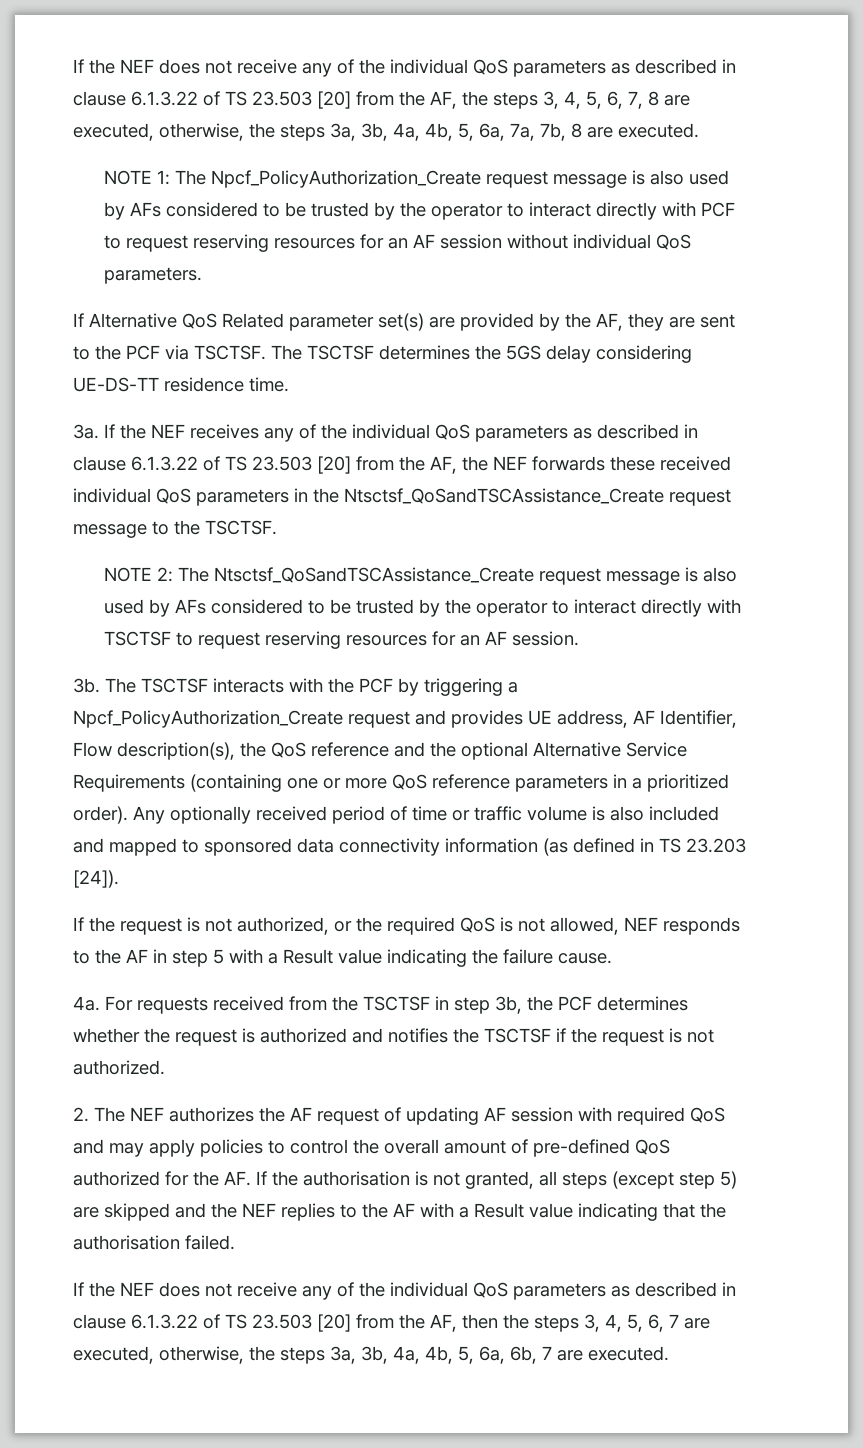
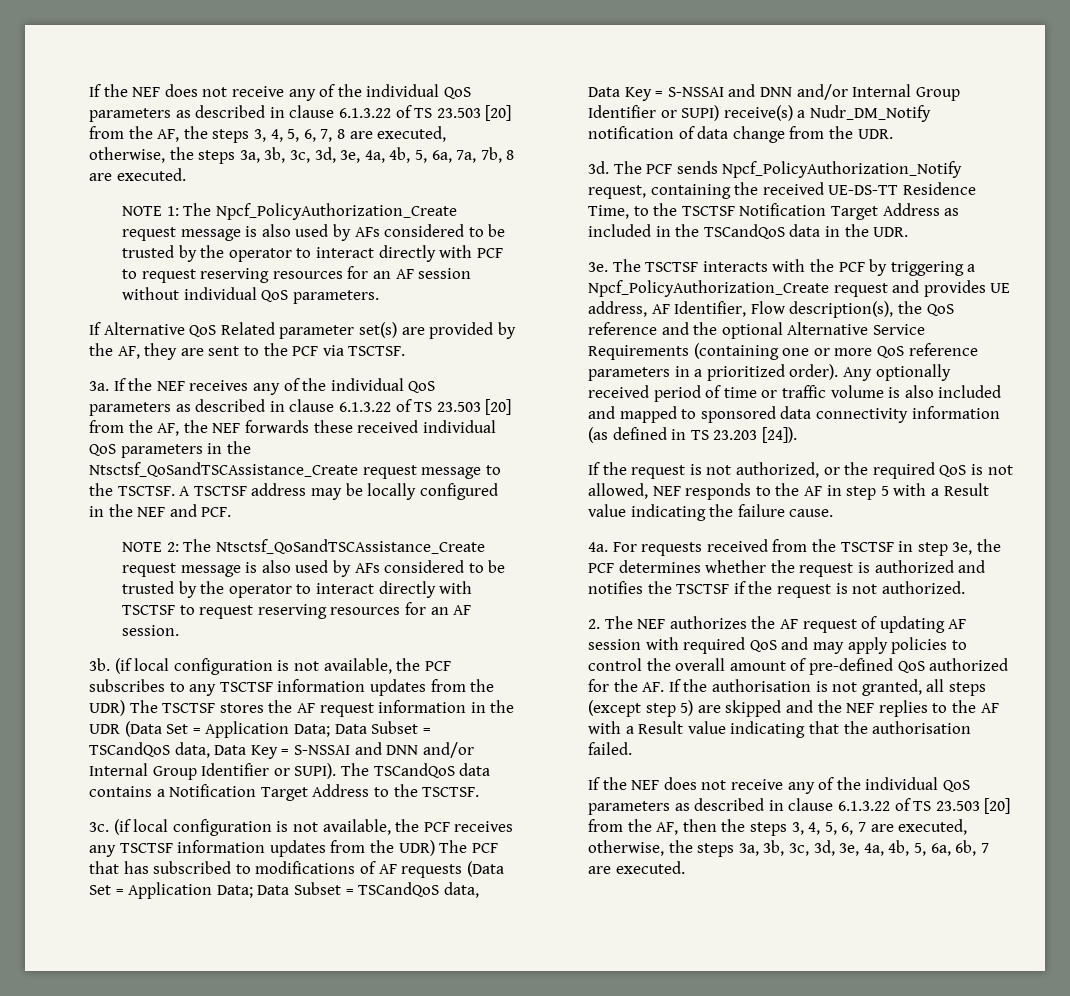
(388, 132) none -> [290,147,361,163] 3c, 3d, 3e,
[270,345,692,363] [72,377,289,392] The TSCTSF determines the 5GS delay considering UE-DS-TT residence time. -> (406, 351) none
(277, 527) none -> [179,483,498,500] [89,504,232,517] A TSCTSF address may be locally configured in the NEF and PCF.
(100, 685) none -> [114,658,451,675] [89,679,495,696] [89,700,515,717] [89,721,431,738] [89,742,474,759] [89,763,491,780] [89,784,480,801] [89,819,514,836] [89,840,498,857] [89,861,504,878] [89,882,479,899] [588,84,960,101] [588,105,932,122] [588,126,893,143] [588,161,963,178] [588,182,977,199] [588,203,960,220] [588,224,909,239] [588,262,609,272] (if local configuration is not available, the PCF subscribes to any TSCTSF information updates from the UDR) The TSCTSF stores the AF request information in the UDR (Data Set = Application Data; Data Subset = TSCandQoS data, Data Key = S-NSSAI and DNN and/or Internal Group Identifier or SUPI). The TSCandQoS data contains a Notification Target Address to the TSCTSF. // 3c. (if local configuration is not available, the PCF receives any TSCTSF information updates from the UDR) The PCF that has subscribed to modifications of AF requests (Data Set = Application Data; Data Subset = TSCandQoS data, Data Key = S-NSSAI and DNN and/or Internal Group Identifier or SUPI) receive(s) a Nudr_DM_Notify notification of data change from the UDR. // 3d. The PCF sends Npcf_PolicyAuthorization_Notify request, containing the received UE-DS-TT Residence Time, to the TSCTSF Notification Target Address as included in the TSCandQoS data in the UDR. // 3e.
[494,996,522,1014] 3b, -> [952,542,973,555] 3e,
(388, 1355) none -> [789,840,860,856] 3c, 3d, 3e,

